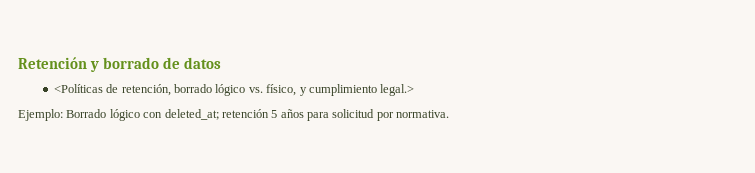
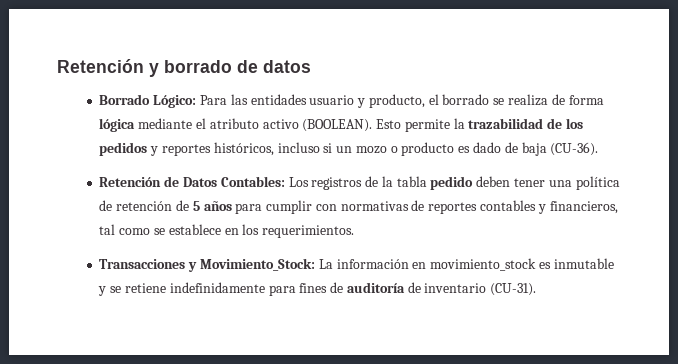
[53,84,415,96] [18,109,450,121] <Políticas de retención, borrado lógico vs. físico, y cumplimiento legal.> // Ejemplo: Borrado lógico con deleted_at; retención 5 años para solicitud por normativa. -> [99,94,604,108] [99,118,584,132] [99,142,599,156] [99,176,620,190] [99,200,618,214] [99,224,355,238] [99,258,614,272] [98,282,537,296] Borrado Lógico: Para las entidades usuario y producto, el borrado se realiza de forma lógica mediante el atributo activo (BOOLEAN). Esto permite la trazabilidad de los pedidos y reportes históricos, incluso si un mozo o producto es dado de baja (CU-36). // Retención de Datos Contables: Los registros de la tabla pedido deben tener una política de retención de 5 años para cumplir con normativas de reportes contables y financieros, tal como se establece en los requerimientos. // Transacciones y Movimiento_Stock: La información en movimiento_stock es inmutable y se retiene indefinidamente para fines de auditoría de inventario (CU-31).

